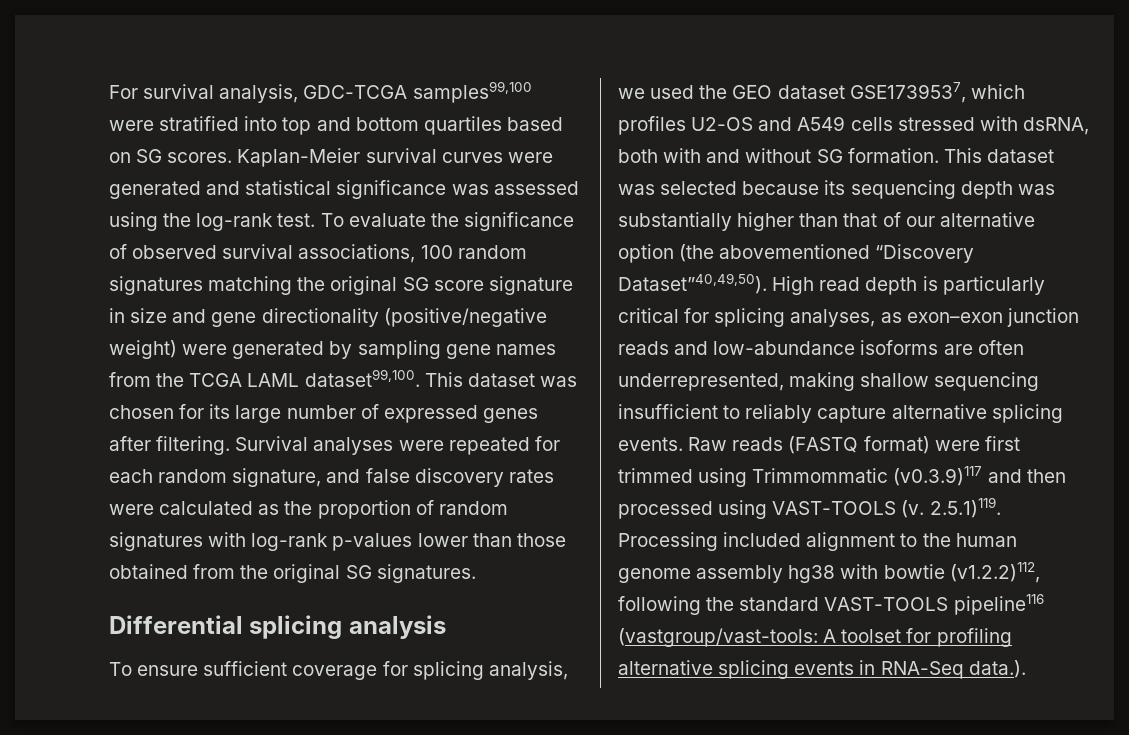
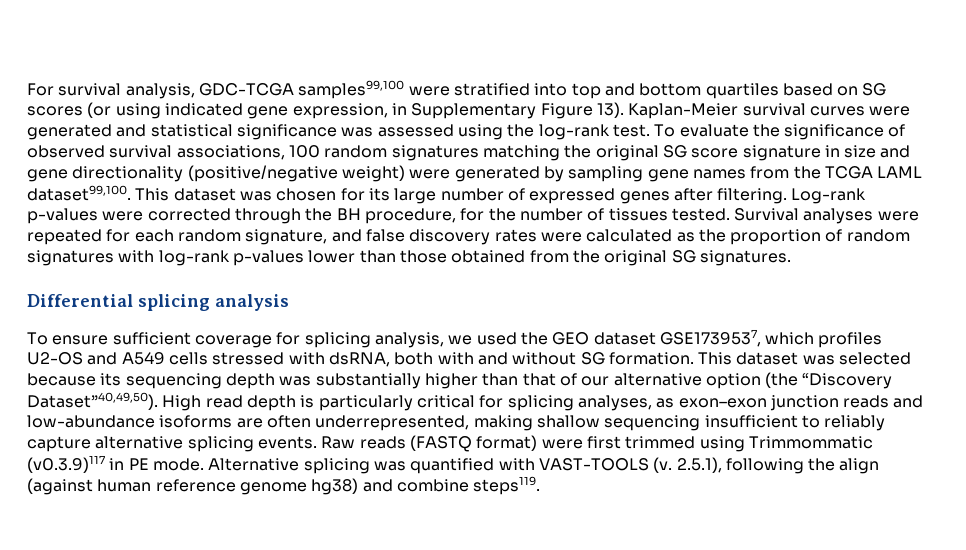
[167,152,233,163] scores. -> [27,102,624,119] scores (or using indicated gene expression, in Supplementary Figure 13).
(231, 445) none -> [791,188,867,204] [27,208,730,224] Log-rank p-values were corrected through the BH procedure, for the number of tissues tested.
[719,244,871,259] abovementioned -> (799, 380) none
[987,469,1066,483] [618,497,1001,519] [618,532,1017,551] [618,562,1040,583] [618,594,1044,615] [618,628,1012,647] [618,660,1026,679] and then processed using VAST-TOOLS (v. 2.5.1)119. Processing included alignment to the human genome assembly hg38 with bowtie (v1.2.2)112, following the standard VAST-TOOLS pipeline116 (vastgroup/vast-tools: A toolset for profiling alternative splicing events in RNA-Seq data.). -> [109,457,880,474] [27,476,541,495] in PE mode. Alternative splicing was quantified with VAST-TOOLS (v. 2.5.1), following the align (against human reference genome hg38) and combine steps119.

